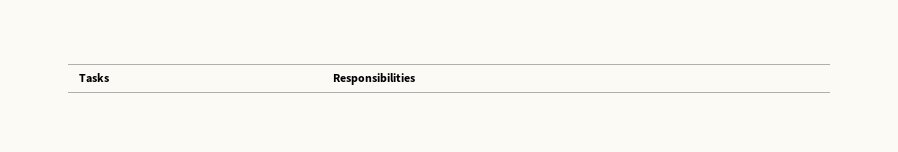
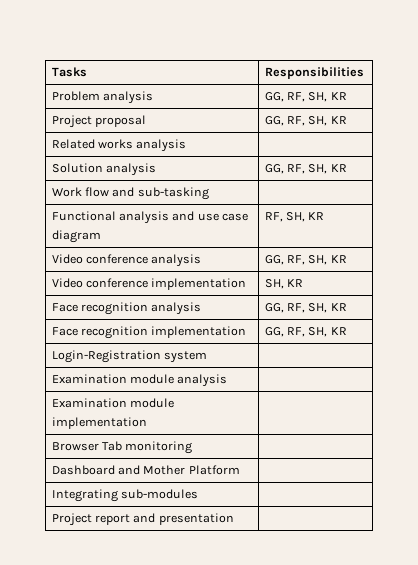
(415, 79) none -> [51,91,154,104] [264,92,347,102] [51,115,147,128] [264,116,347,126] [51,139,187,152] [51,163,157,176] [264,164,347,174] [51,187,209,200] [51,211,249,224] [51,230,101,243] [264,212,325,222] [51,254,202,267] [264,255,347,265] [51,278,247,290] [264,279,304,289] [51,302,202,315] [264,303,347,313] [51,326,247,339] [264,327,347,337] [51,350,208,363] [51,374,228,387] [51,398,175,408] [51,417,147,429] [51,441,193,454] [51,465,240,475] [51,489,199,502] [51,513,234,526] // Problem analysis | GG, RF, SH, KR // Project proposal | GG, RF, SH, KR // Related works analysis | // Solution analysis | GG, RF, SH, KR // Work flow and sub-tasking | // Functional analysis and use case diagram | RF, SH, KR // Video conference analysis | GG, RF, SH, KR // Video conference implementation | SH, KR // Face recognition analysis | GG, RF, SH, KR // Face recognition implementation | GG, RF, SH, KR // Login-Registration system | // Examination module analysis | // Examination module implementation | // Browser Tab monitoring | // Dashboard and Mother Platform | // Integrating sub-modules | // Project report and presentation |

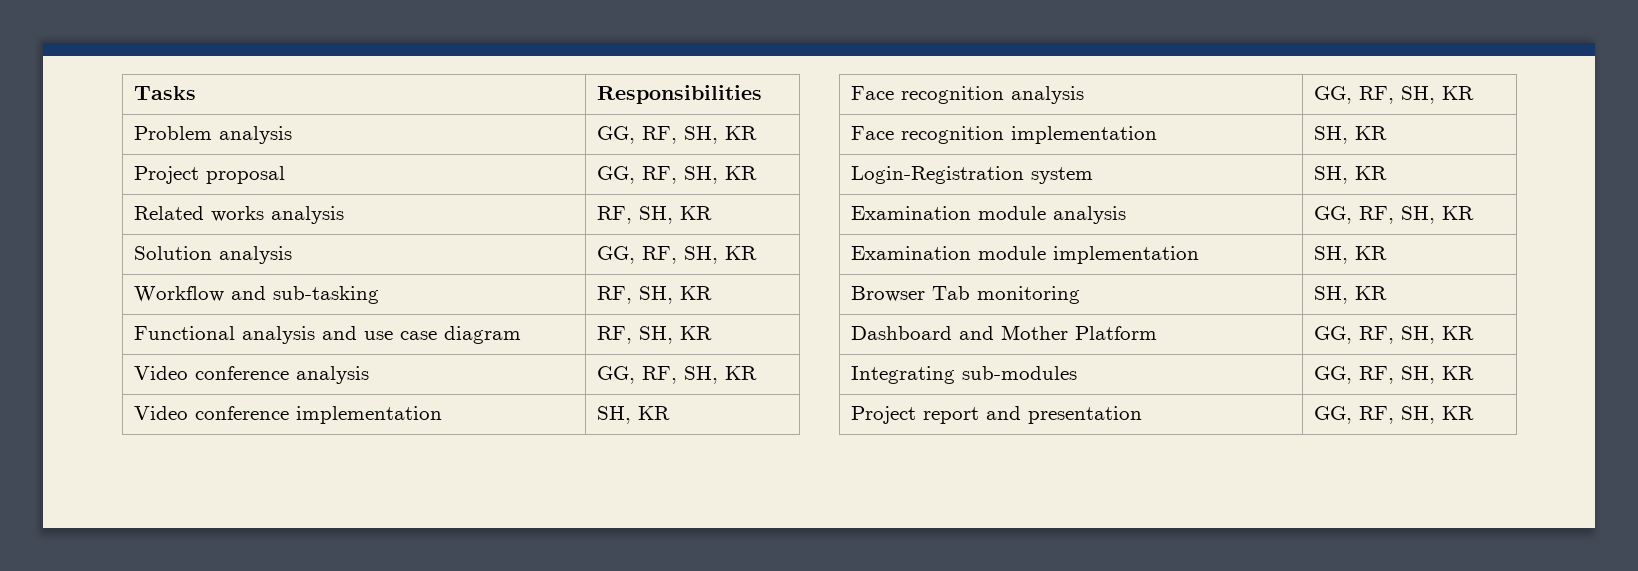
(187, 145) none -> [596,206,712,224] RF, SH, KR
[51,187,110,197] Work flow -> [133,286,224,302] Workflow
(209, 193) none -> [596,286,712,304] RF, SH, KR
[264,327,306,337] GG, RF, -> (1157, 135) none
(208, 357) none -> [1313,166,1387,184] SH, KR
(228, 380) none -> [1313,206,1474,224] GG, RF, SH, KR
(147, 423) none -> [1313,246,1387,264] SH, KR
(193, 447) none -> [1313,286,1387,304] SH, KR
[51,489,199,502] // Integrating sub-modules | -> [1313,326,1474,344] [850,366,1077,384] [1313,366,1474,384] GG, RF, SH, KR // Integrating sub-modules | GG, RF, SH, KR
(234, 519) none -> [1313,406,1474,424] GG, RF, SH, KR

